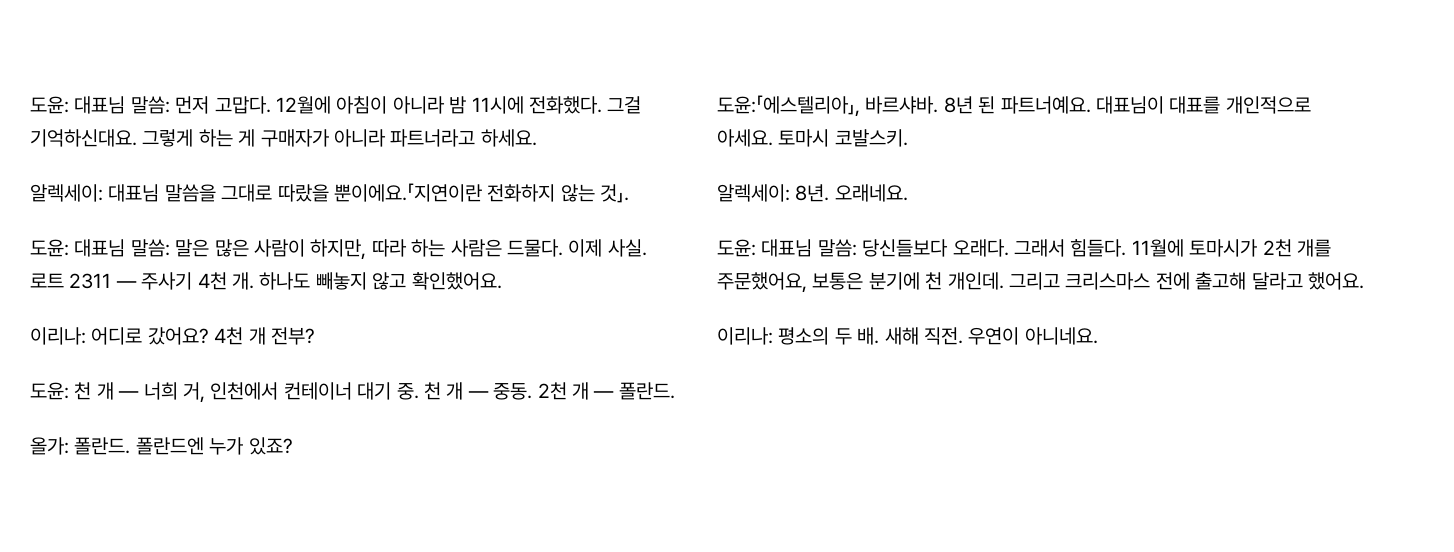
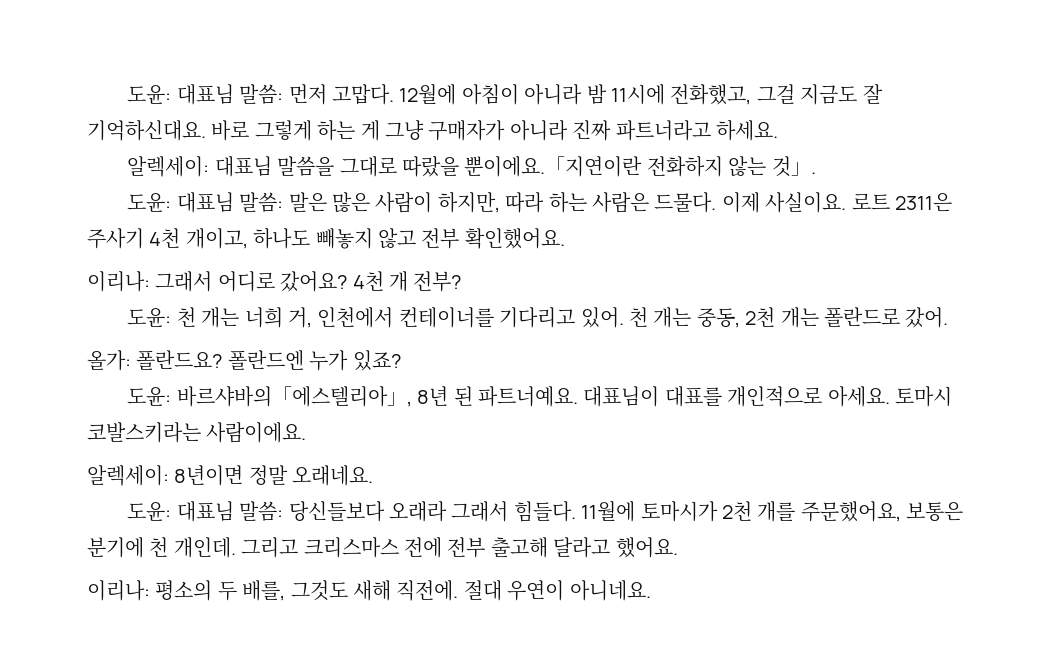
[528,96,642,114] [30,129,137,147] 전화했다. 그걸 기억하신대요. -> [670,84,883,105] [87,120,250,141] 전화했고, 그걸 지금도 잘 기억하신대요. 바로
(256, 138) none -> [385,120,424,140] 그냥
(386, 138) none -> [572,120,612,141] 진짜
[607,239,647,257] [30,273,137,289] 사실. 로트 2311 — -> [765,192,952,213] 사실이요. 로트 2311은
[232,272,255,290] 개. -> [185,228,248,249] 개이고,
(407, 281) none -> [421,228,460,249] 전부
(86, 336) none -> [155,271,213,292] 그래서
[96,382,140,400] 개 — -> [201,307,240,328] 개는
[283,382,675,400] 컨테이너 대기 중. 천 개 — 중동. 2천 개 — 폴란드. -> [398,307,949,328] 컨테이너를 기다리고 있어. 천 개는 중동, 2천 개는 폴란드로 갔어.
[74,437,131,455] 폴란드. -> [136,350,223,370] 폴란드요?
(756, 105) none -> [176,386,272,407] 바르샤바의
[865,96,939,114] 바르샤바. -> (412, 404) none
[834,129,908,147] [717,184,830,202] 코발스키. // 알렉세이: 8년. -> [87,422,307,443] [87,465,288,486] 코발스키라는 사람이에요. // 알렉세이: 8년이면 정말
[952,239,1009,257] 오래다. -> [388,501,447,522] 오래라
(1190, 281) none -> [447,537,486,558] 전부
[857,327,963,345] 배. 새해 직전. -> [242,580,502,601] 배를, 그것도 새해 직전에. 절대

